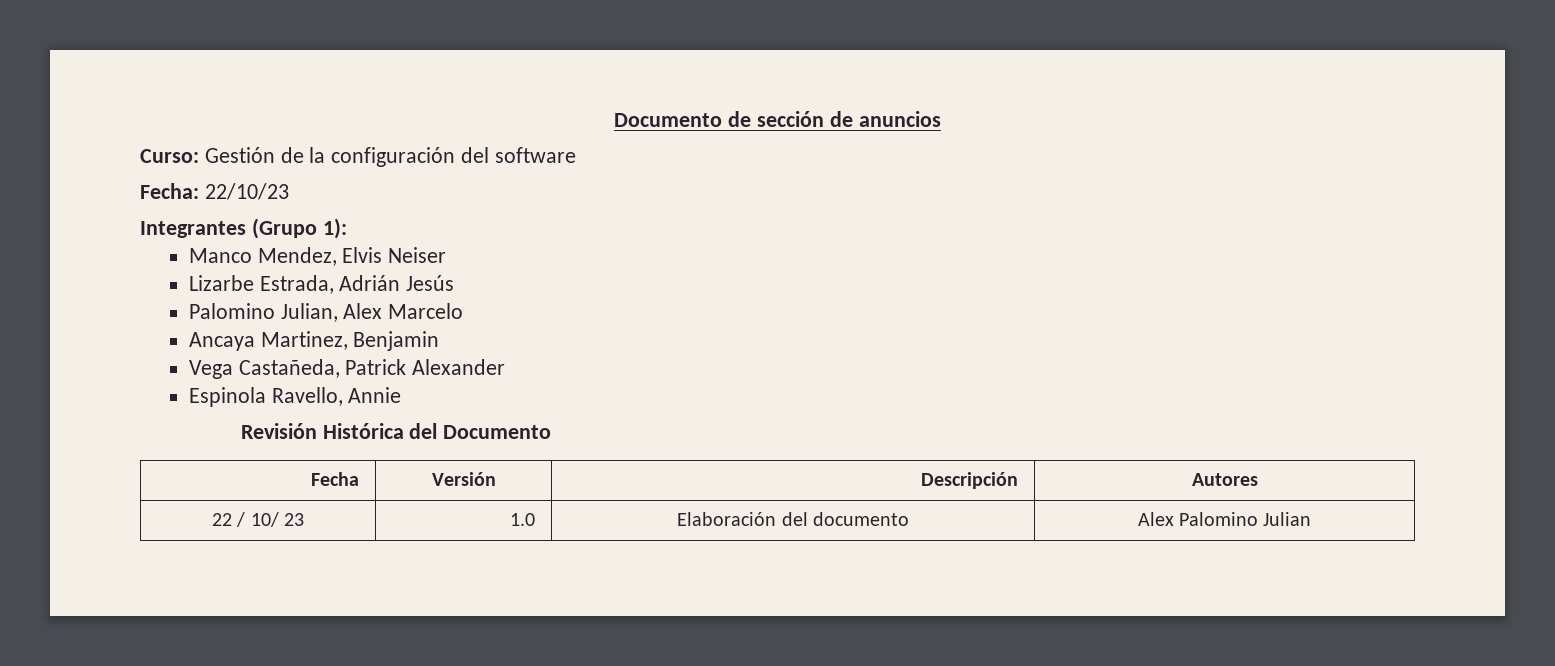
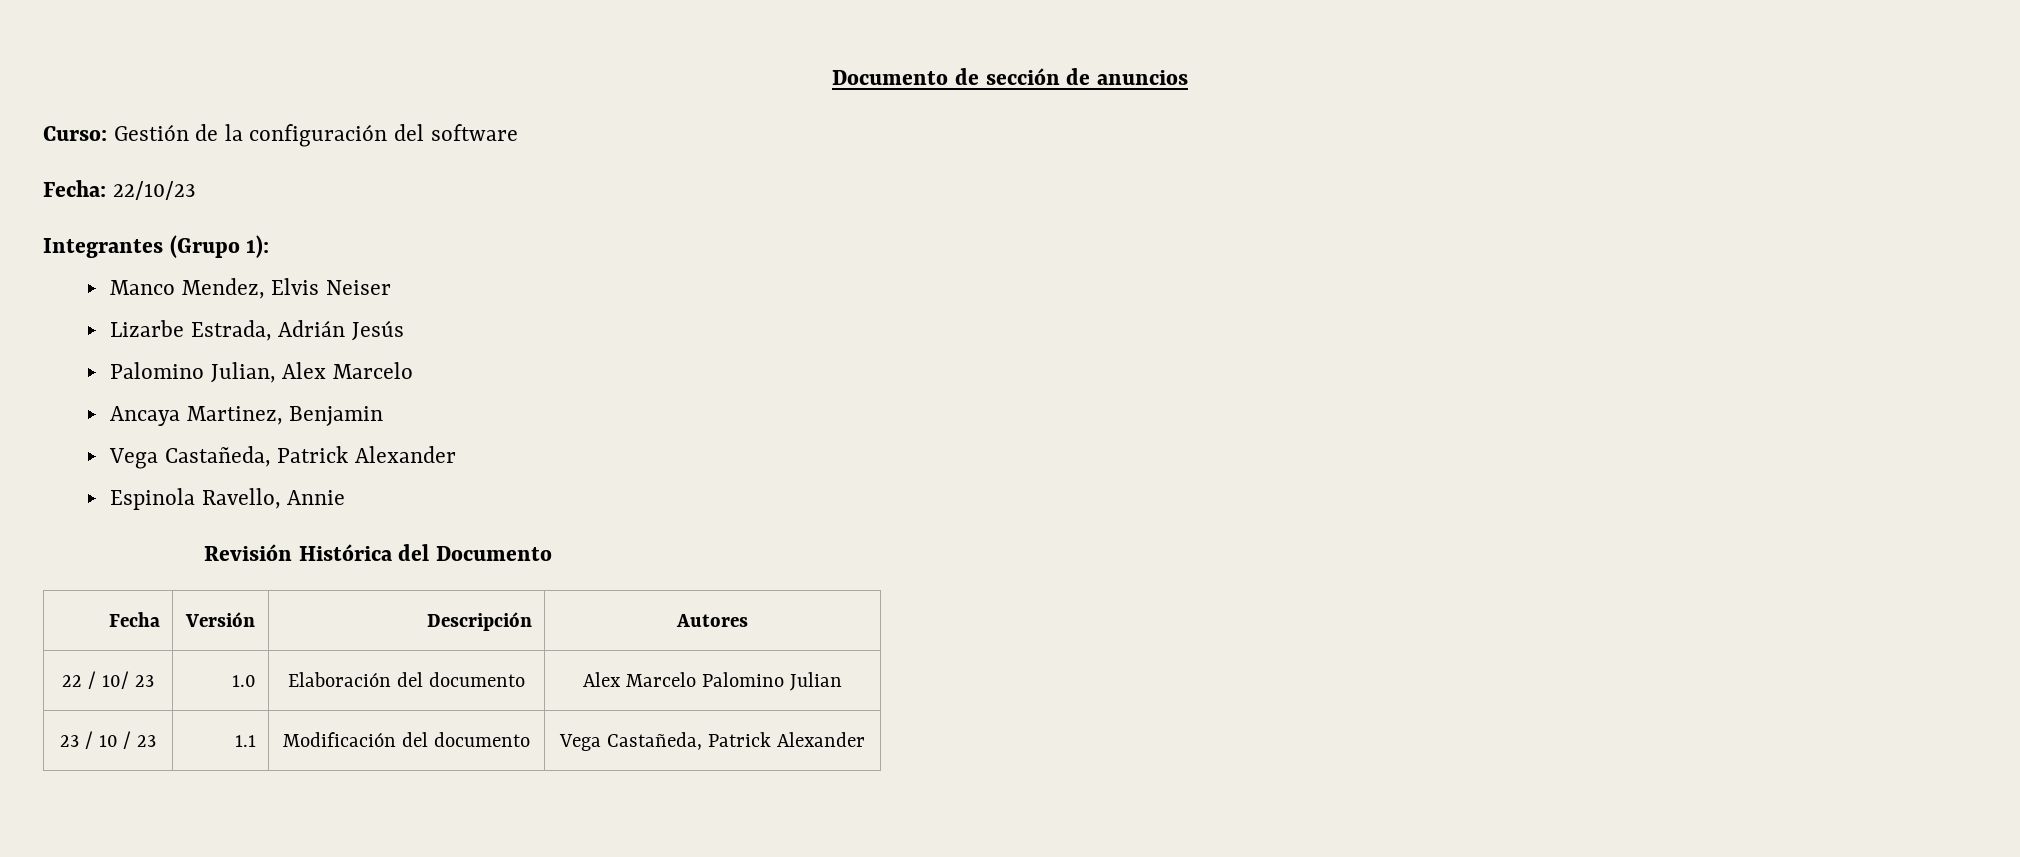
(1174, 519) none -> [626,672,697,687] Marcelo
(1312, 519) none -> [59,731,157,749] [235,735,257,747] [283,732,530,747] [559,732,865,751] // 23 / 10 / 23 | 1.1 | Modificación del documento | Vega Castañeda, Patrick Alexander

